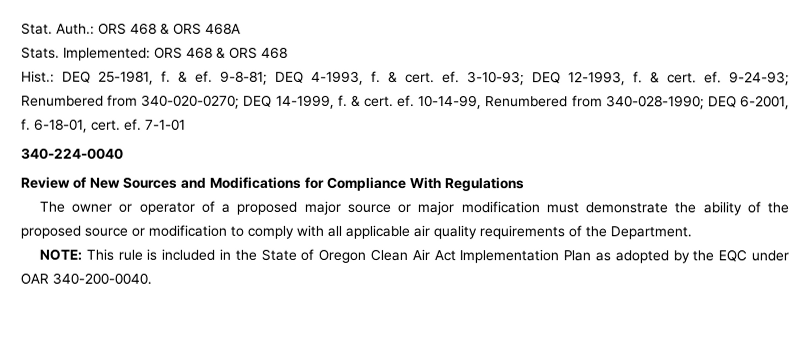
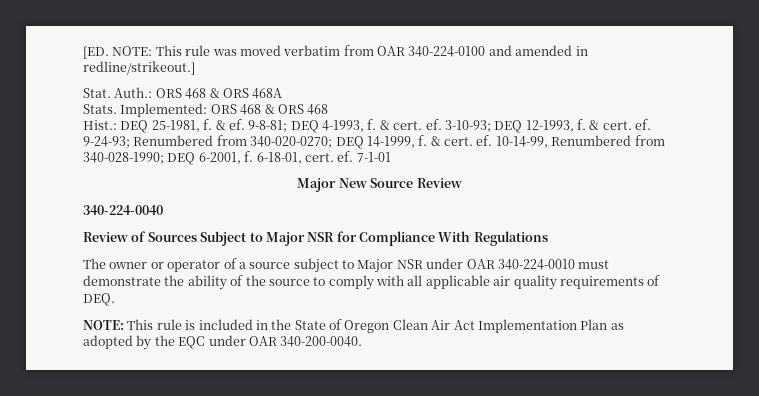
(21, 28) none -> [83,45,588,59] [83,61,195,75] [ED. NOTE: This rule was moved verbatim from OAR 340-224-0100 and amended in redline/strikeout.] //
(186, 124) none -> [297,178,462,192] // Major New Source Review
[89,176,301,189] New Sources and Modifications -> [147,231,335,246] Sources Subject to Major NSR
[236,200,540,216] proposed major source or major modification -> [249,258,575,273] source subject to Major NSR under OAR 340-224-0010
[20,224,227,239] proposed source or modification -> [268,279,310,286] source
[585,226,692,240] the Department. -> [83,293,115,306] DEQ.

